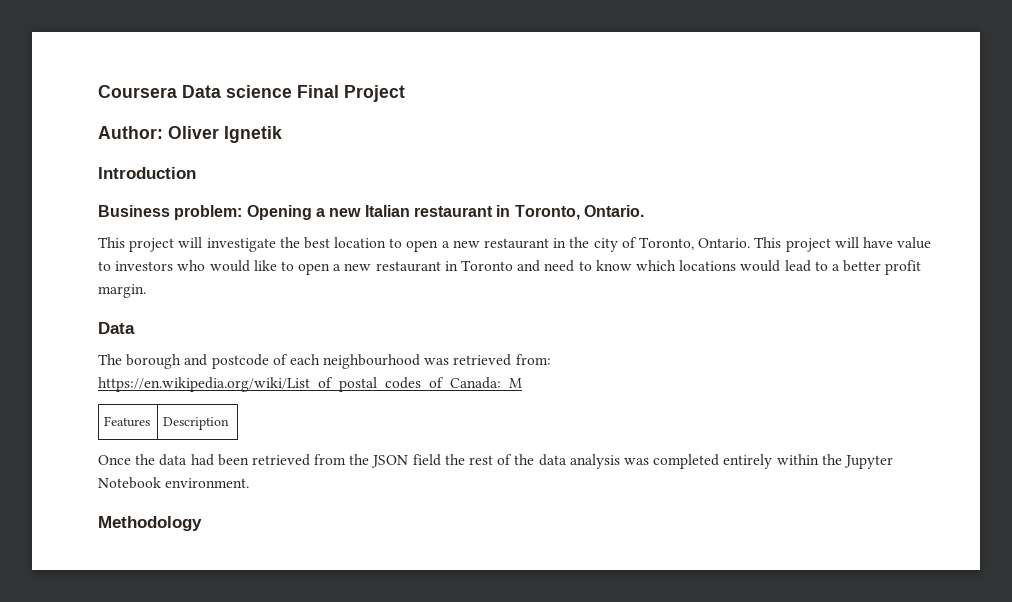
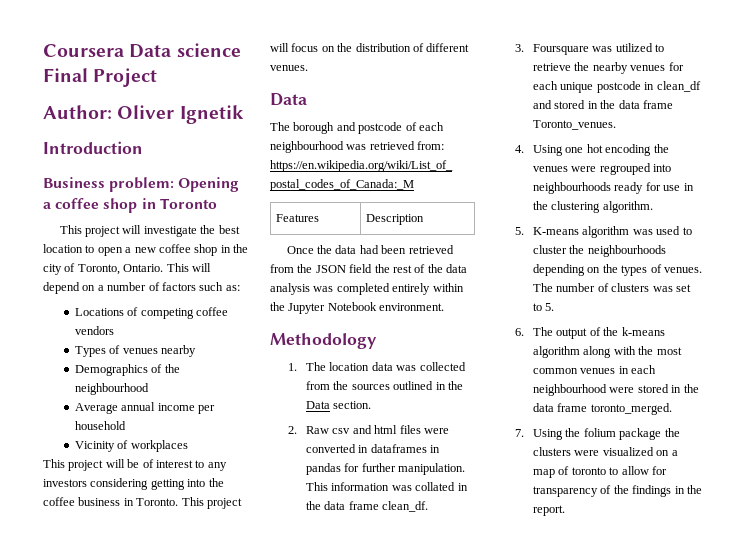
[329,205,644,220] new Italian restaurant in Toronto, Ontario. -> [55,198,217,213] coffee shop in Toronto
[484,238,550,249] restaurant -> [158,244,218,256] coffee shop
[785,237,932,252] [98,260,922,275] [98,284,146,298] project will have value to investors who would like to open a new restaurant in Toronto and need to know which locations would lead to a better profit margin. -> [191,263,211,272] [43,282,240,294] [74,307,228,319] [74,326,114,335] [74,345,196,357] [74,364,180,376] [74,383,149,395] [74,402,215,414] [74,421,126,430] [74,440,188,452] [43,459,227,471] [43,478,224,490] [43,497,242,509] [270,43,470,52] [270,65,308,71] will depend on a number of factors such as: // Locations of competing coffee vendors // Types of venues nearby // Demographics of the neighbourhood // Average annual income per household // Vicinity of workplaces // This project will be of interest to any investors considering getting into the coffee business in Toronto. This project will focus on the distribution of different venues.
(202, 523) none -> [288,362,466,371] [306,381,463,390] [306,401,372,409] [288,425,449,434] [306,444,441,453] [306,463,466,475] [306,482,468,491] [306,501,429,512] [515,43,665,55] [533,62,684,74] [533,81,701,93] [533,100,673,109] [533,120,617,130] [515,144,669,156] [533,163,672,175] [533,182,694,194] [533,201,653,213] [515,226,692,238] [533,245,666,257] [533,264,702,276] [533,283,691,292] [533,303,555,311] [515,327,665,339] [533,346,682,358] [533,365,657,374] [533,384,699,396] [533,403,672,415] [515,428,680,440] [533,447,678,456] [533,466,667,478] [533,485,702,497] [533,505,566,516] // 1. The location data was collected from the sources outlined in the Data section. // 2. Raw csv and html files were converted in dataframes in pandas for further manipulation. This information was collated in the data frame clean_df. // 3. Foursquare was utilized to retrieve the nearby venues for each unique postcode in clean_df and stored in the data frame Toronto_venues. // 4. Using one hot encoding the venues were regrouped into neighbourhoods ready for use in the clustering algorithm. // 5. K-means algorithm was used to cluster the neighbourhoods depending on the types of venues. The number of clusters was set to 5. // 6. The output of the k-means algorithm along with the most common venues in each neighbourhood were stored in the data frame toronto_merged. // 7. Using the folium package the clusters were visualized on a map of toronto to allow for transparency of the findings in the report.

